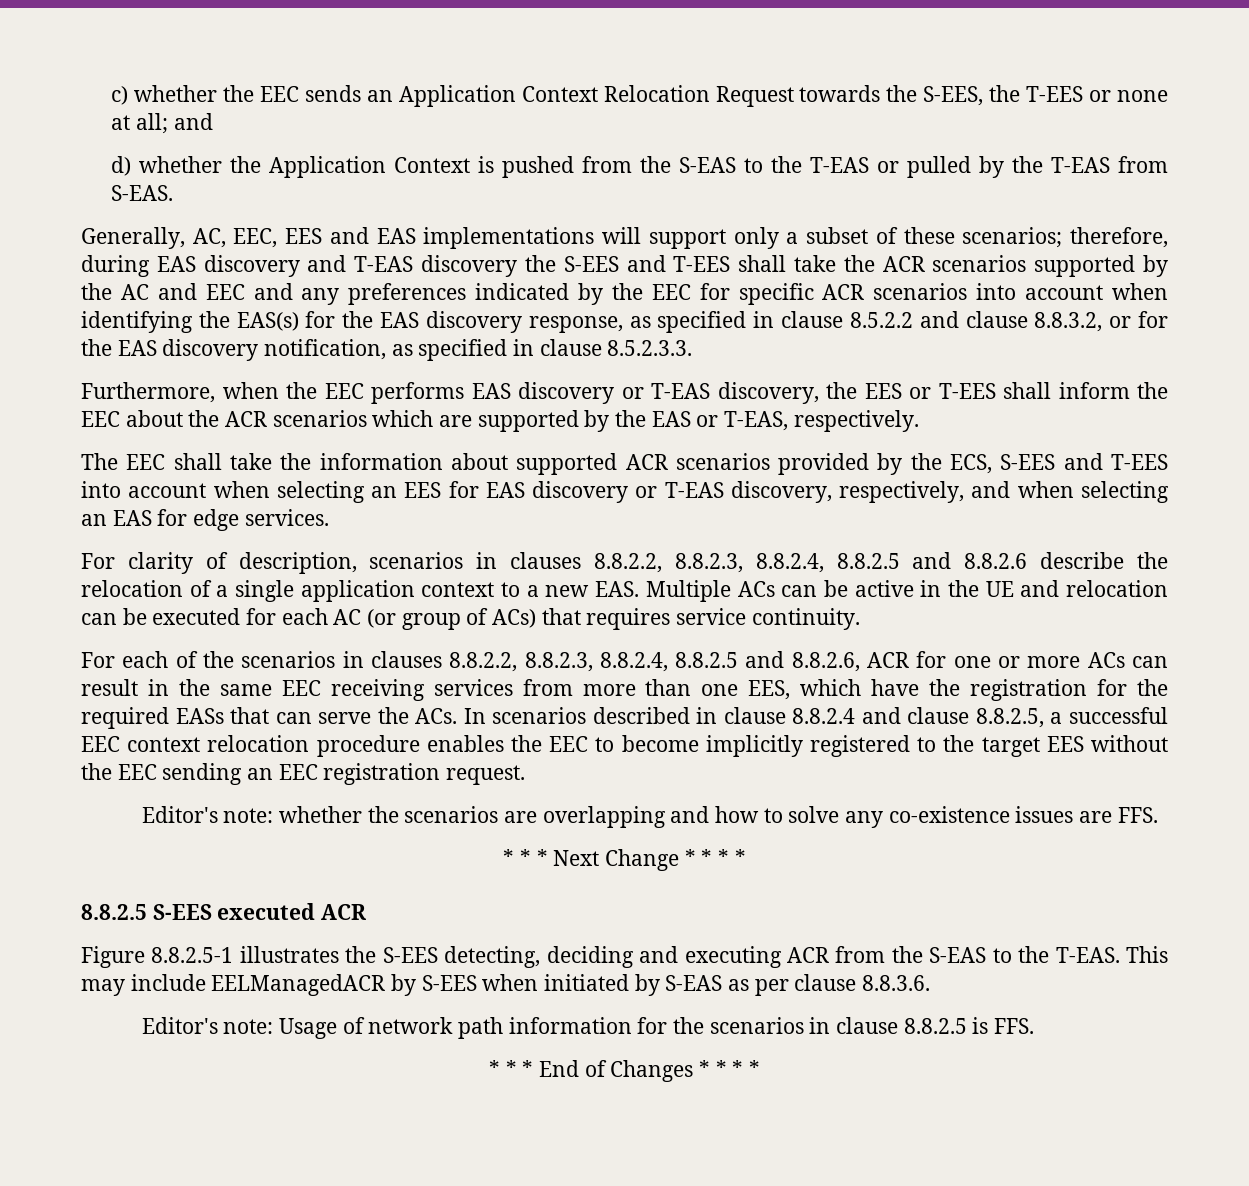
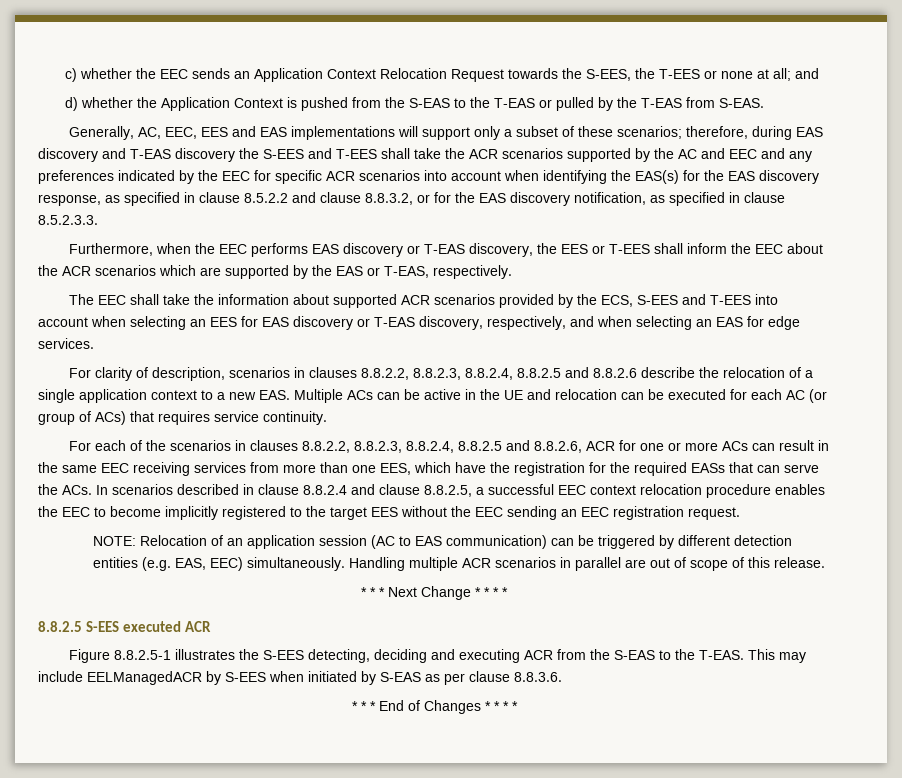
[141,806,1158,828] Editor's note: whether the scenarios are overlapping and how to solve any co-existence issues are FFS. -> [92,535,792,549] [92,557,825,571] NOTE: Relocation of an application session (AC to EAS communication) can be triggered by different detection entities (e.g. EAS, EEC) simultaneously. Handling multiple ACR scenarios in parallel are out of scope of this release.
[141,1017,1034,1039] // Editor's note: Usage of network path information for the scenarios in clause 8.8.2.5 is FFS. -> (562, 677) none

